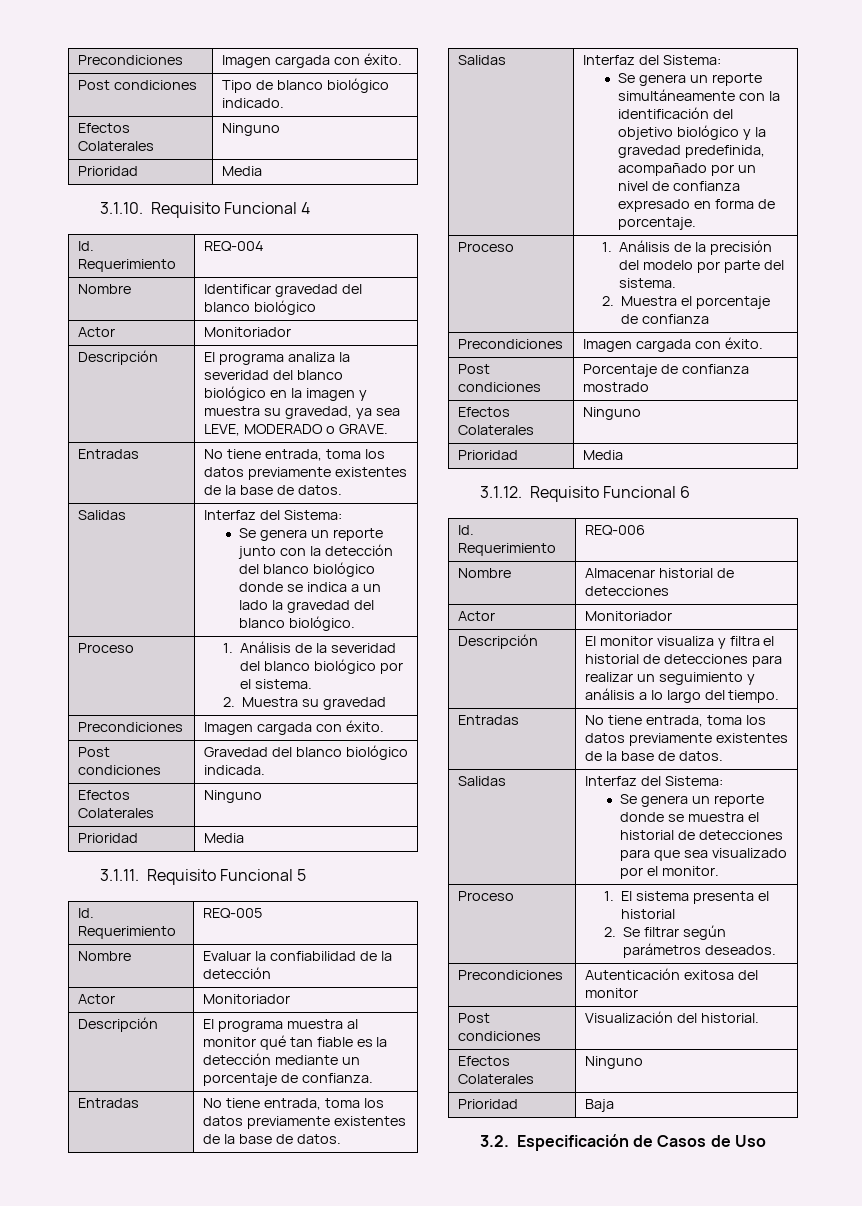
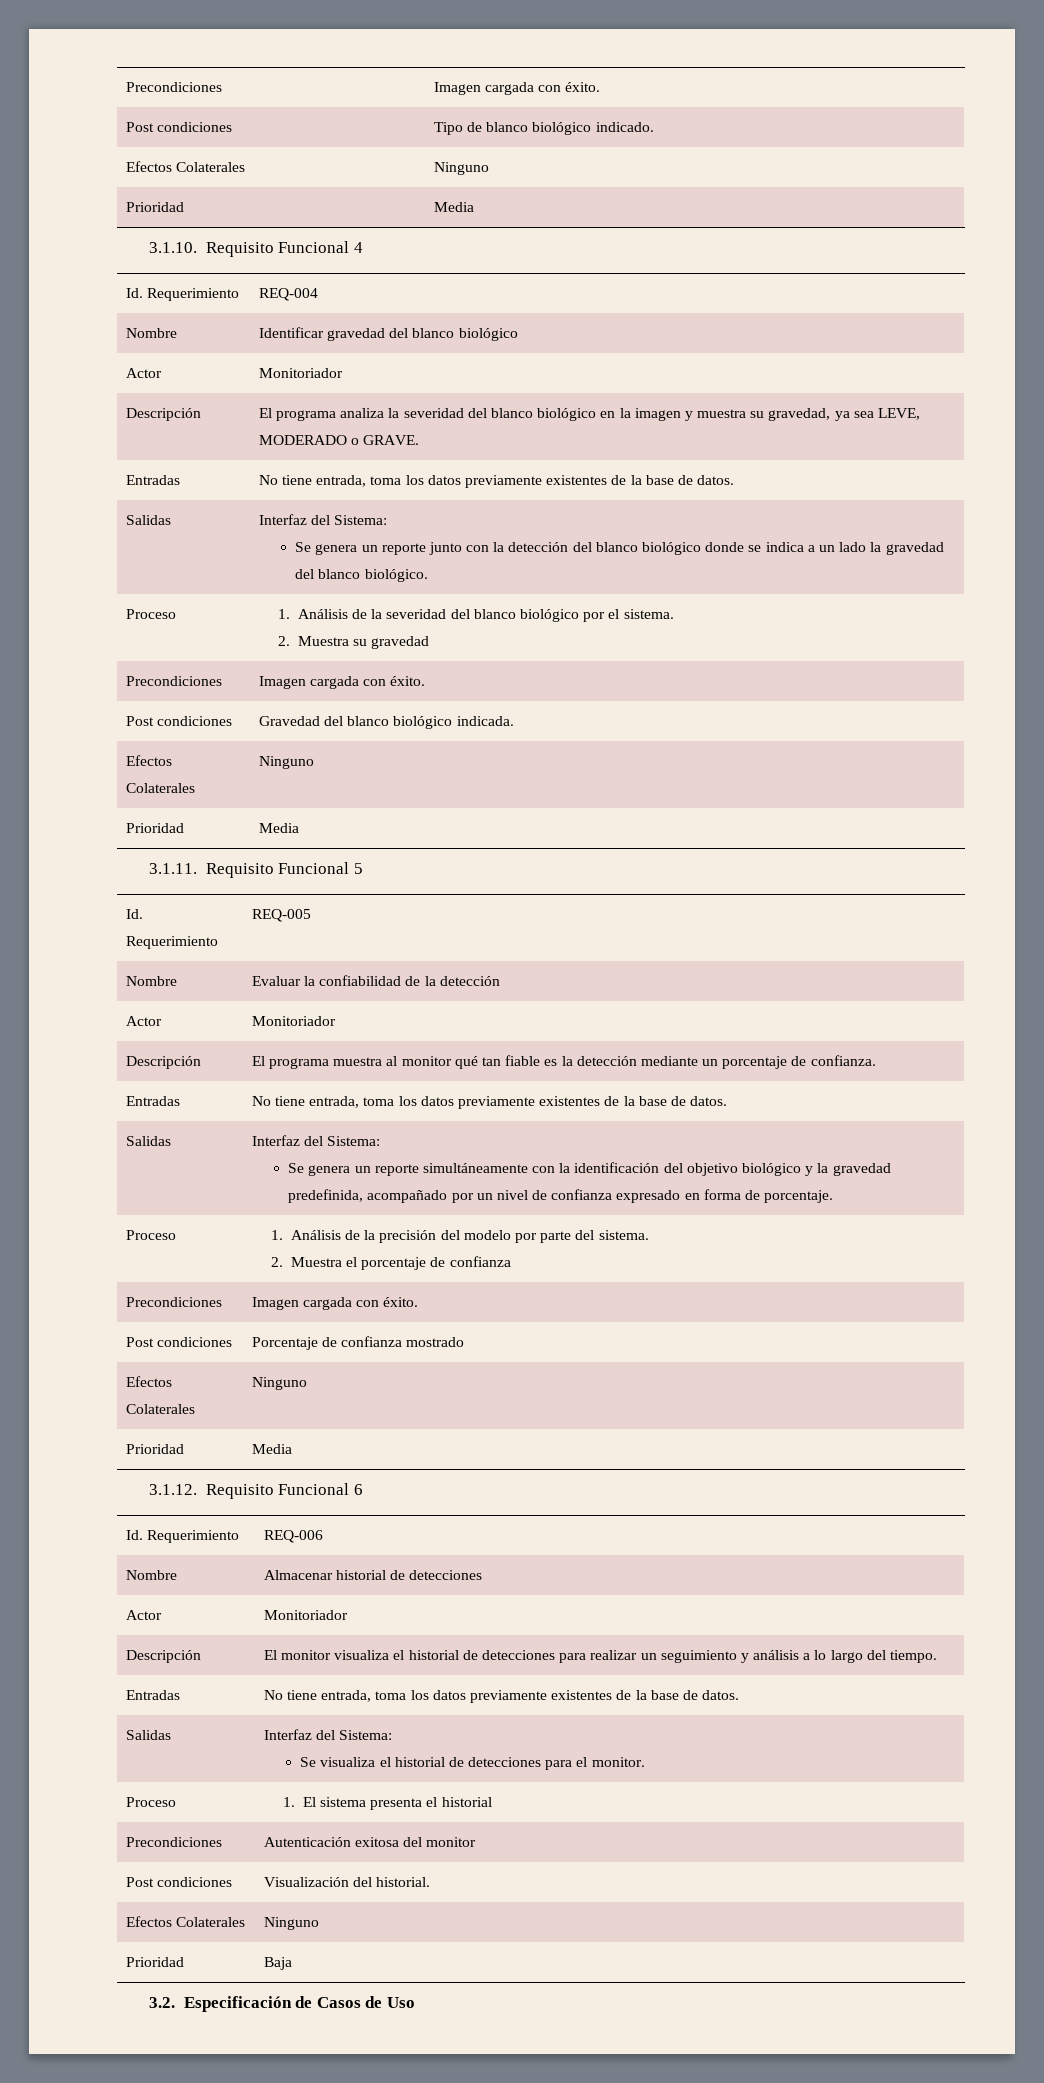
[717,636,760,649] y filtra -> (390, 1655) none
[640,794,764,807] [619,812,759,822] [619,830,783,840] [619,848,787,861] [619,867,643,879] genera un reporte donde se muestra el historial de detecciones para que sea visualizado por -> [320,1757,573,1770] visualiza el historial de detecciones para
[603,925,726,940] [623,943,777,958] // 2. Se filtrar según parámetros deseados. -> (492, 1802) none

